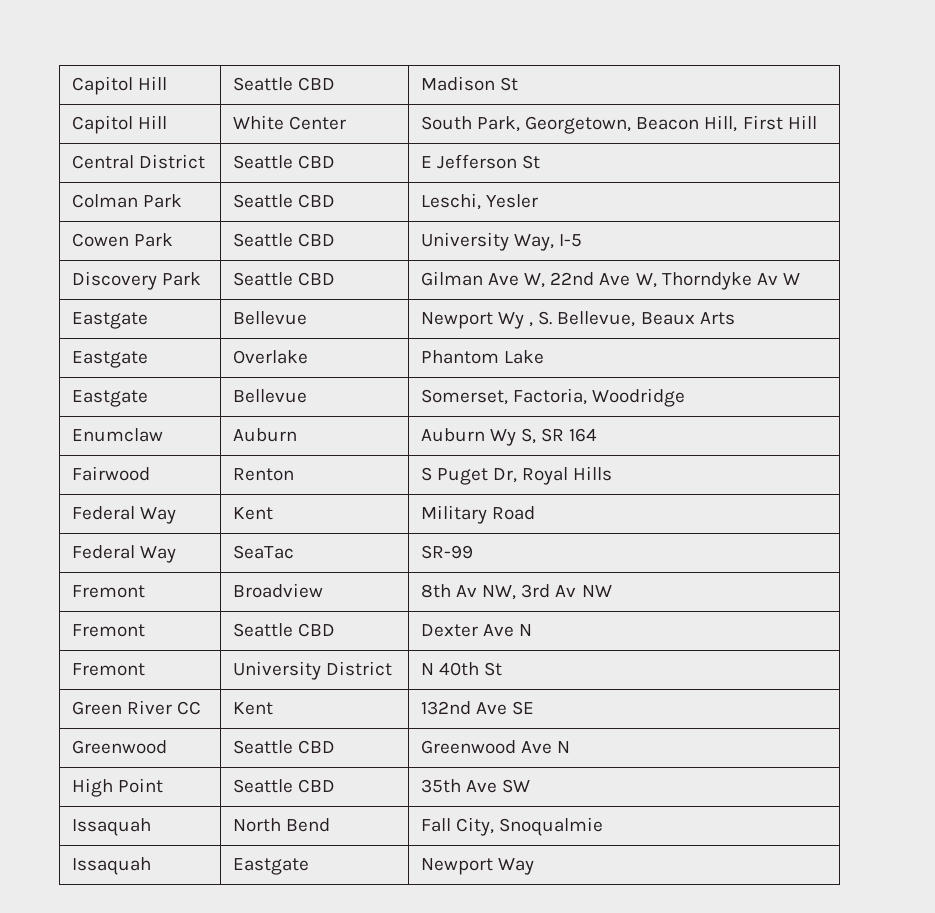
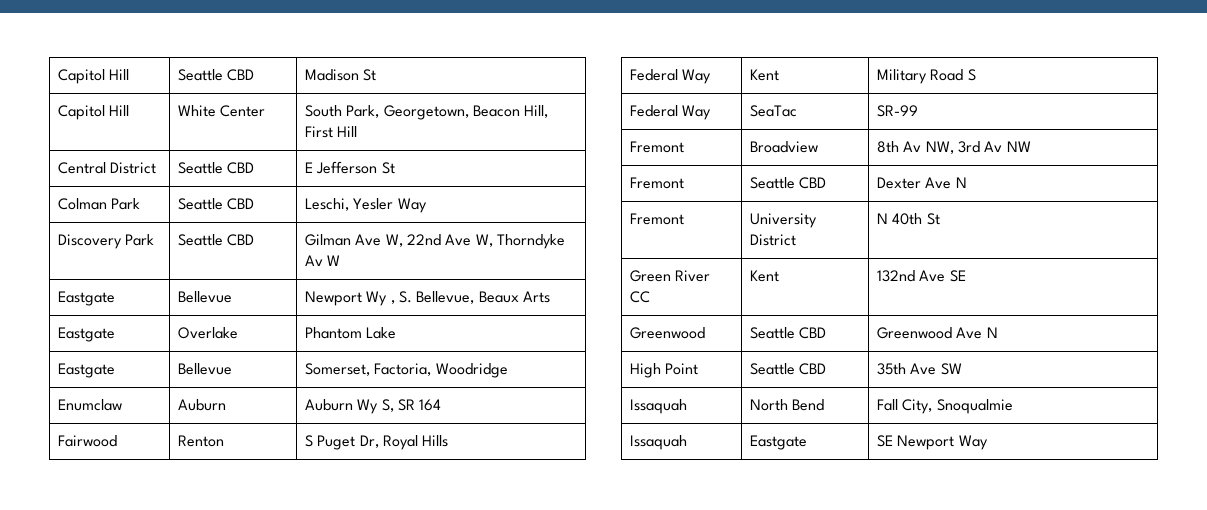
[71,233,174,247] [232,233,336,247] [420,232,583,251] // Cowen Park | Seattle CBD | University Way, I-5 -> [397,198,427,213] Way
(536, 513) none -> [967,69,976,81] S
(309, 866) none -> [876,435,893,447] SE

